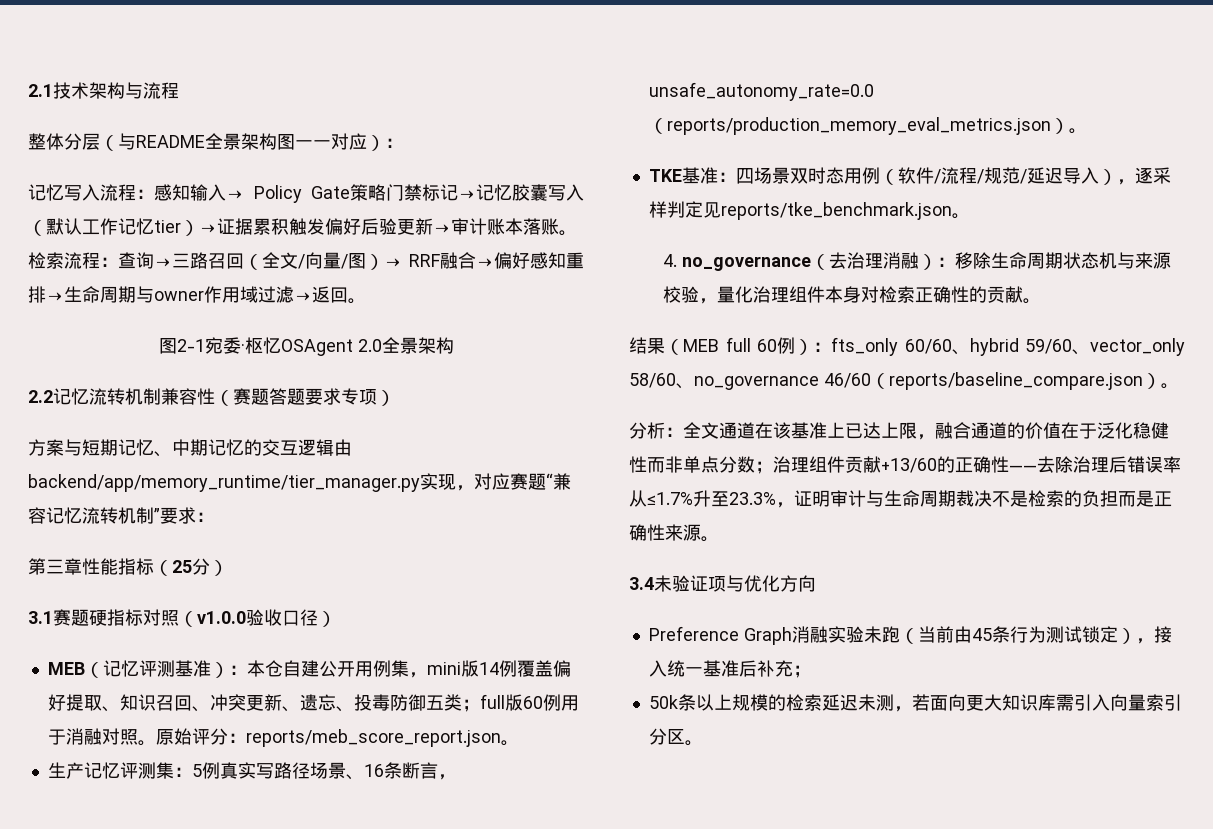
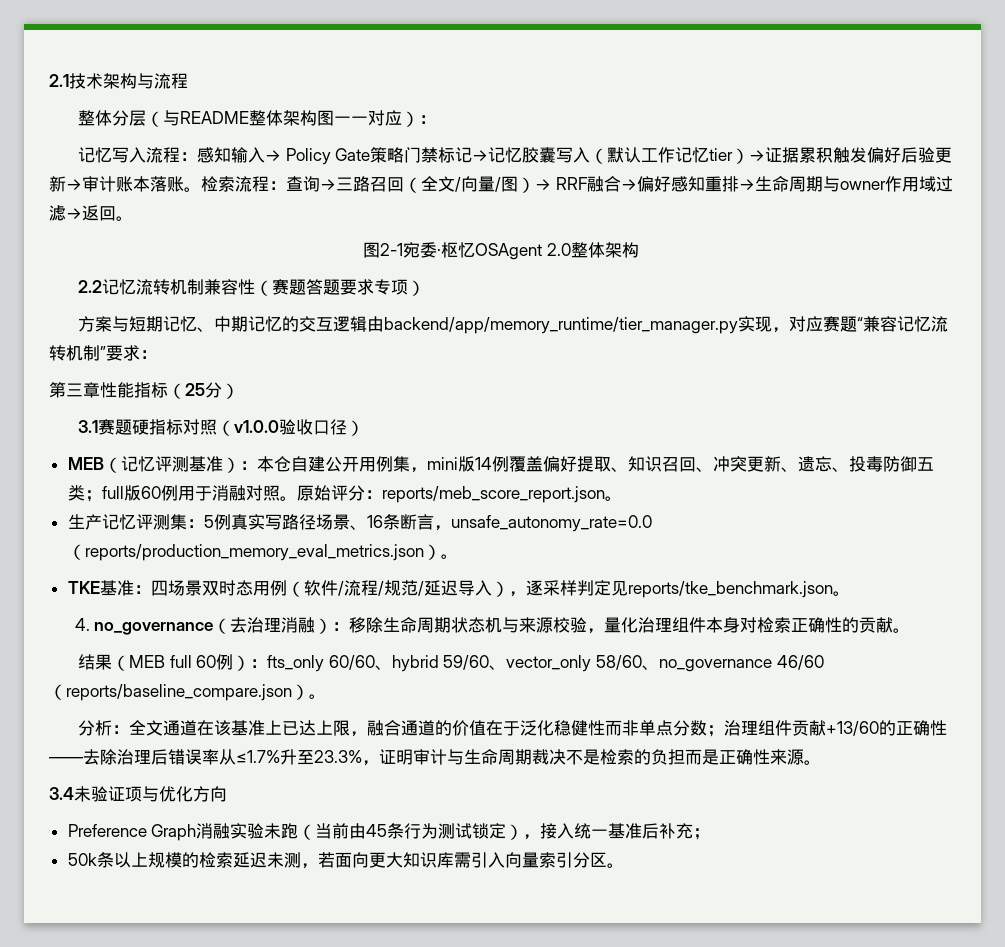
[205,133,241,150] 全景 -> [249,110,284,126] 整体
[381,337,418,354] 全景 -> [570,242,605,258] 整体

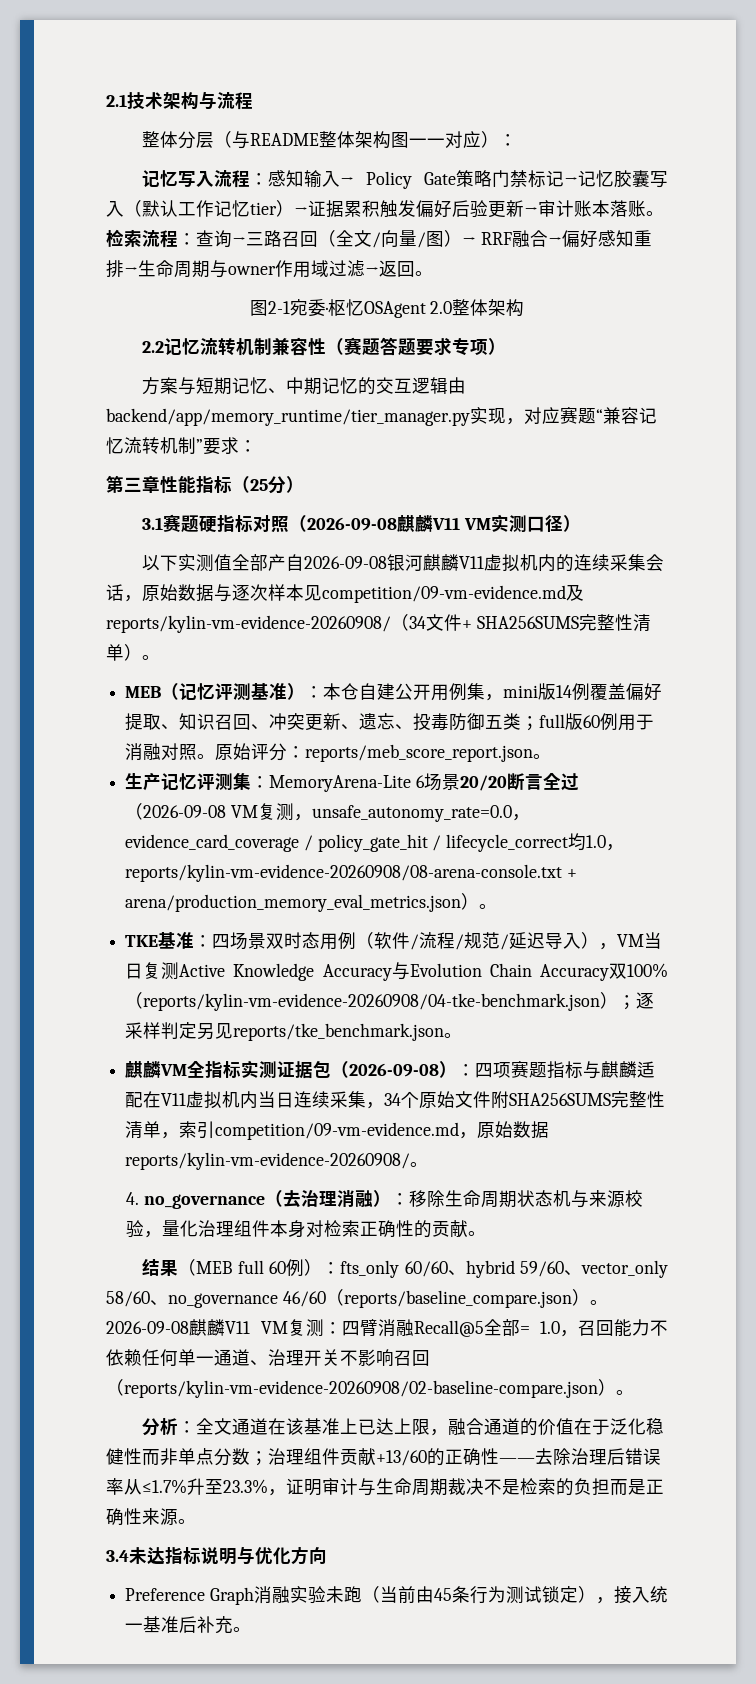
[234,419,365,436] v1.0.0验收口径） -> [307,514,582,532] [142,554,665,572] [106,584,584,603] [106,614,651,633] [106,644,160,661] 2026-09-08麒麟V11 VM实测口径） // 以下实测值全部产自2026-09-08银河麒麟V11虚拟机内的连续采集会话，原始数据与逐次样本见competition/09-vm-evidence.md及reports/kylin-vm-evidence-20260908/（34文件+ SHA256SUMS完整性清单）。
[203,514,652,532] [67,544,424,561] 5例真实写路径场景、16条断言，unsafe_autonomy_rate=0.0（reports/production_memory_eval_metrics.json -> [269,772,579,792] [125,803,530,822] [125,833,625,852] [125,864,577,882] [125,894,462,912] MemoryArena-Lite 6场景20/20断言全过（2026-09-08 VM复测，unsafe_autonomy_rate=0.0，evidence_card_coverage / policy_gate_hit / lifecycle_correct均1.0，reports/kylin-vm-evidence-20260908/08-arena-console.txt + arena/production_memory_eval_metrics.json
(526, 594) none -> [617,932,663,949] [125,962,668,981] [125,992,637,1011] VM当日复测Active Knowledge Accuracy与Evolution Chain Accuracy双100%（reports/kylin-vm-evidence-20260908/04-tke-benchmark.json）；
(611, 588) none -> [197,1023,216,1040] 另
(850, 593) none -> [125,1060,656,1079] [125,1091,666,1109] [125,1121,550,1140] [125,1152,429,1170] // 麒麟VM全指标实测证据包（2026-09-08）：四项赛题指标与麒麟适配在V11虚拟机内当日连续采集，34个原始文件附SHA256SUMS完整性清单，索引competition/09-vm-evidence.md，原始数据reports/kylin-vm-evidence-20260908/。
(326, 696) none -> [106,1319,668,1337] [106,1349,430,1367] [106,1379,634,1398] 2026-09-08麒麟V11 VM复测：四臂消融Recall@5全部= 1.0，召回能力不依赖任何单一通道、治理开关不影响召回（reports/kylin-vm-evidence-20260908/02-baseline-compare.json）。
[91,786,142,802] 验证项 -> [147,1547,237,1565] 达指标说明
[693,828,711,840] [67,852,607,869] ； // 50k条以上规模的检索延迟未测，若面向更大知识库需引入向量索引分区 -> (234, 1625) none

